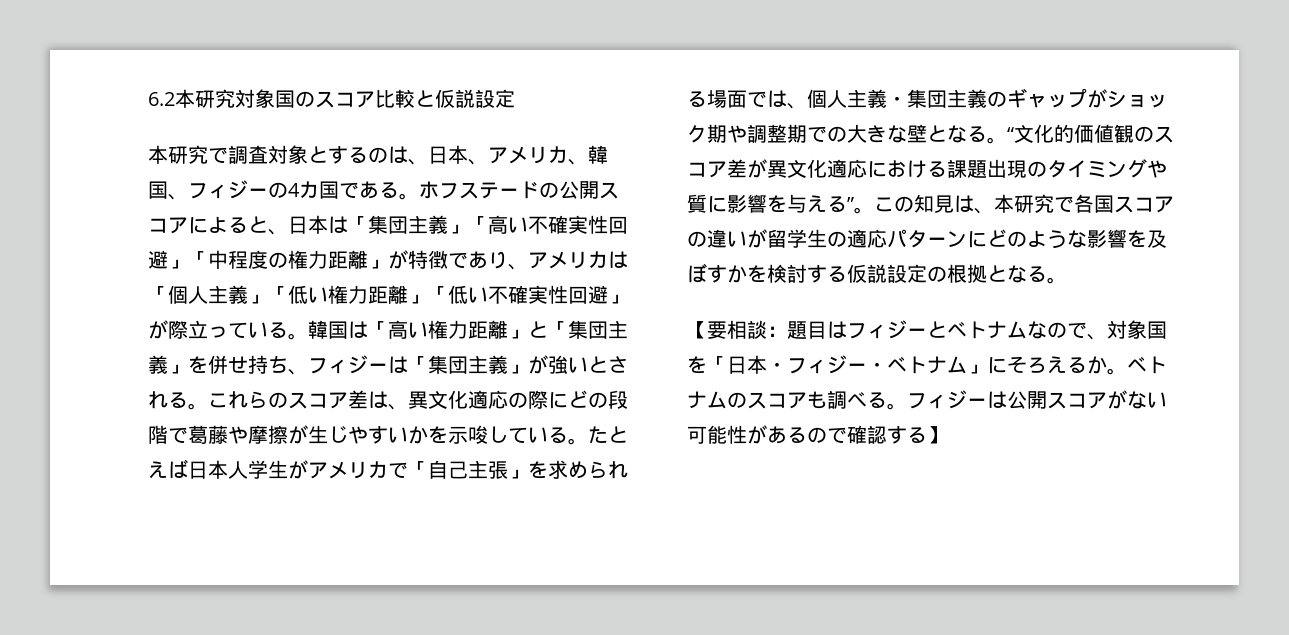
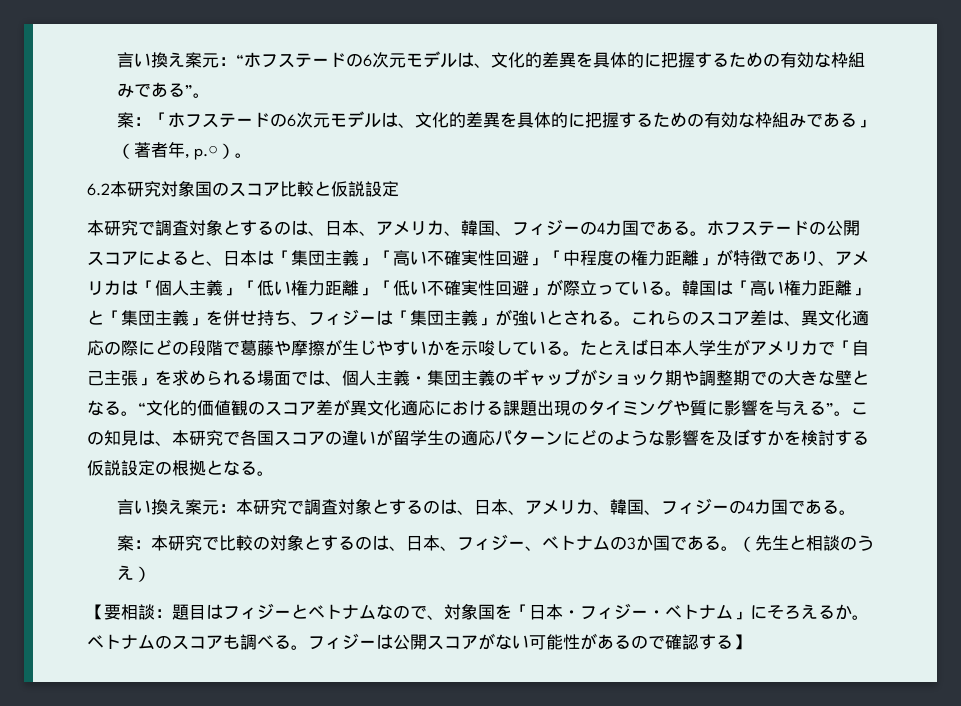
(148, 99) none -> [116,51,865,68] [116,82,210,98] [116,111,874,128] [116,141,253,160] 言い換え案元：“ホフステードの6次元モデルは、文化的差異を具体的に把握するための有効な枠組みである”。 // 案：「ホフステードの6次元モデルは、文化的差異を具体的に把握するための有効な枠組みである」（著者年, p.○）。 //
(1067, 280) none -> [116,498,856,515] [116,534,874,552] [116,565,151,582] // 言い換え案元：本研究で調査対象とするのは、日本、アメリカ、韓国、フィジーの4カ国である。 // 案：本研究で比較の対象とするのは、日本、フィジー、ベトナムの3か国である。（先生と相談のうえ）

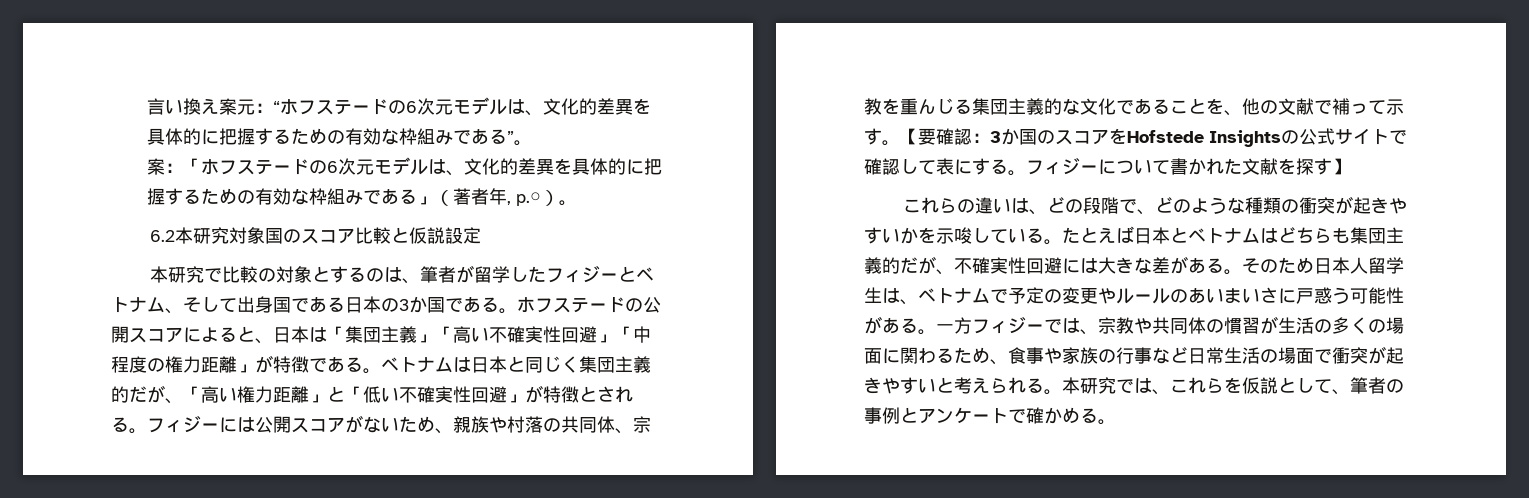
[155,219,622,236] 調査対象とするのは、日本、アメリカ、韓国、フィジーの4カ -> [222,265,655,284] [111,296,427,314] 比較の対象とするのは、筆者が留学したフィジーとベトナム、そして出身国である日本の3か
[801,251,869,266] [87,280,376,296] り、アメリカは「個人主義」「低い権力距離」 -> [345,356,651,374] [111,385,345,404] る。ベトナムは日本と同じく集団主義的だが、「高い権力距離」と
[563,280,869,296] [87,309,869,326] [87,339,376,356] 際立っている。韓国は「高い権力距離」と「集団主義」を併せ持ち、フィジーは「集団主義」が強いとされる。これらのスコア差は、異文化適応の際にどの段階で葛藤や摩擦が生じ -> [543,386,633,403] [111,415,651,434] [864,98,1404,116] [864,128,1407,147] [864,158,1350,176] [903,196,1390,215] 特徴とされる。フィジーには公開スコアがないため、親族や村落の共同体、宗教を重んじる集団主義的な文化であることを、他の文献で補って示す。【要確認：3か国のスコアをHofstede Insightsの公式サイトで確認して表にする。フィジーについて書かれた文献を探す】 // これらの違いは、どの段階で、どのような種類の衝突が起き
[682,339,869,356] [87,369,869,386] [87,399,868,416] [87,429,869,446] [87,460,274,476] [116,498,856,515] [116,534,874,552] [116,565,151,582] [87,603,869,620] [87,633,750,650] 人学生がアメリカで「自己主張」を求められる場面では、個人主義・集団主義のギャップがショック期や調整期での大きな壁となる。“文化的価値観のスコア差が異文化適応における課題出現のタイミングや質に影響を与える”。この知見は、本研究で各国スコアの違いが留学生の適応パターンにどのような影響を及ぼすかを検討する仮説設定の根拠となる。 // 言い換え案元：本研究で調査対象とするのは、日本、アメリカ、韓国、フィジーの4カ国である。 // 案：本研究で比較の対象とするのは、日本、フィジー、ベトナムの3か国である。（先生と相談のうえ） // 【要相談：題目はフィジーとベトナムなので、対象国を「日本・フィジー・ベトナム」にそろえるか。ベトナムのスコアも調べる。フィジーは公開スコアがない可能性があるので確認する】 -> [1170,227,1404,244] [864,256,1404,275] [864,287,1404,305] [864,316,1404,335] [864,346,1404,365] [864,377,1404,395] [864,407,1116,425] とベトナムはどちらも集団主義的だが、不確実性回避には大きな差がある。そのため日本人留学生は、ベトナムで予定の変更やルールのあいまいさに戸惑う可能性がある。一方フィジーでは、宗教や共同体の慣習が生活の多くの場面に関わるため、食事や家族の行事など日常生活の場面で衝突が起きやすいと考えられる。本研究では、これらを仮説として、筆者の事例とアンケートで確かめる。

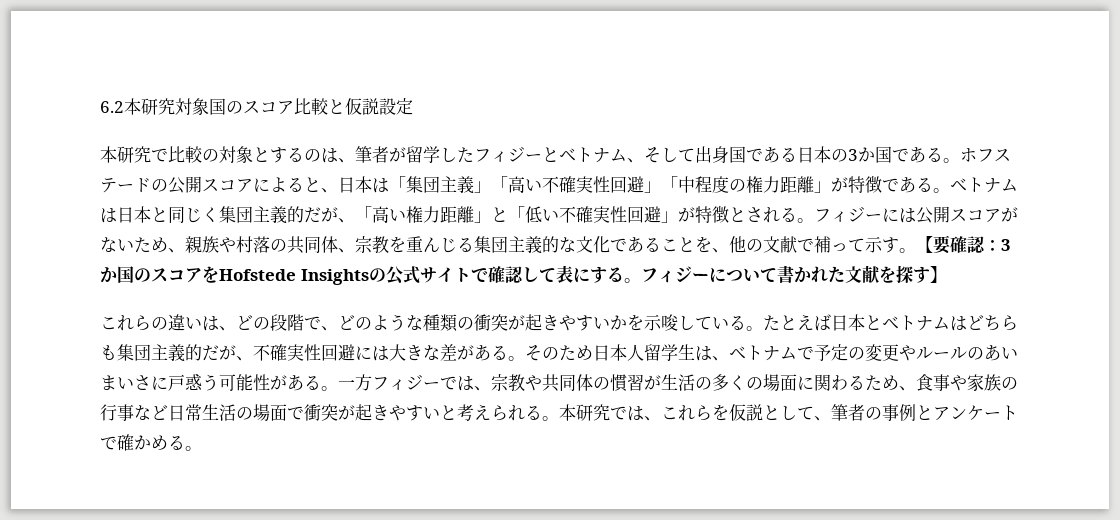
[146,97,651,116] [146,128,532,146] [146,157,662,176] [146,188,577,206] 言い換え案元：“ホフステードの6次元モデルは、文化的差異を具体的に把握するための有効な枠組みである”。 // 案：「ホフステードの6次元モデルは、文化的差異を具体的に把握するための有効な枠組みである」（著者年, p.○）。 // -> (100, 107) none

